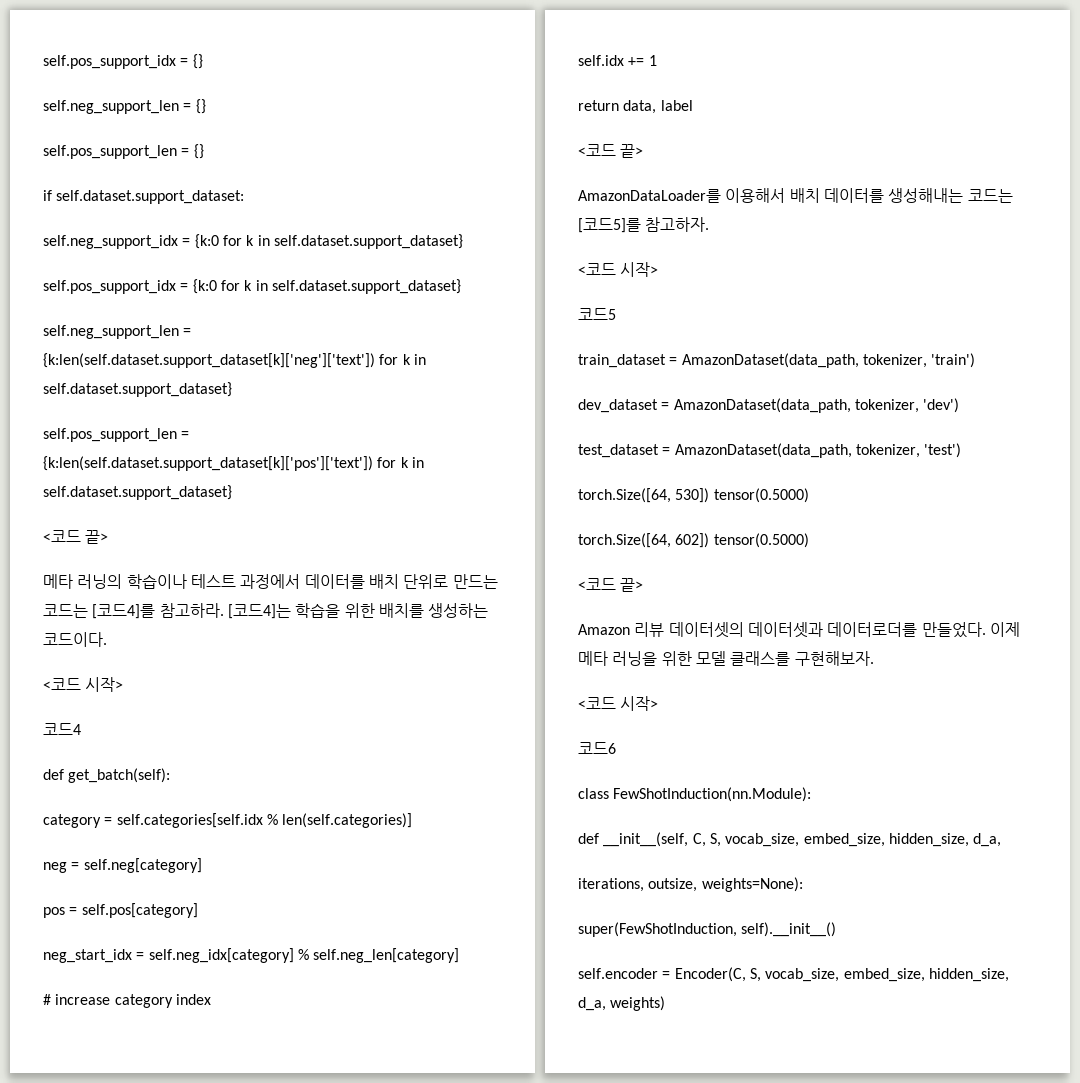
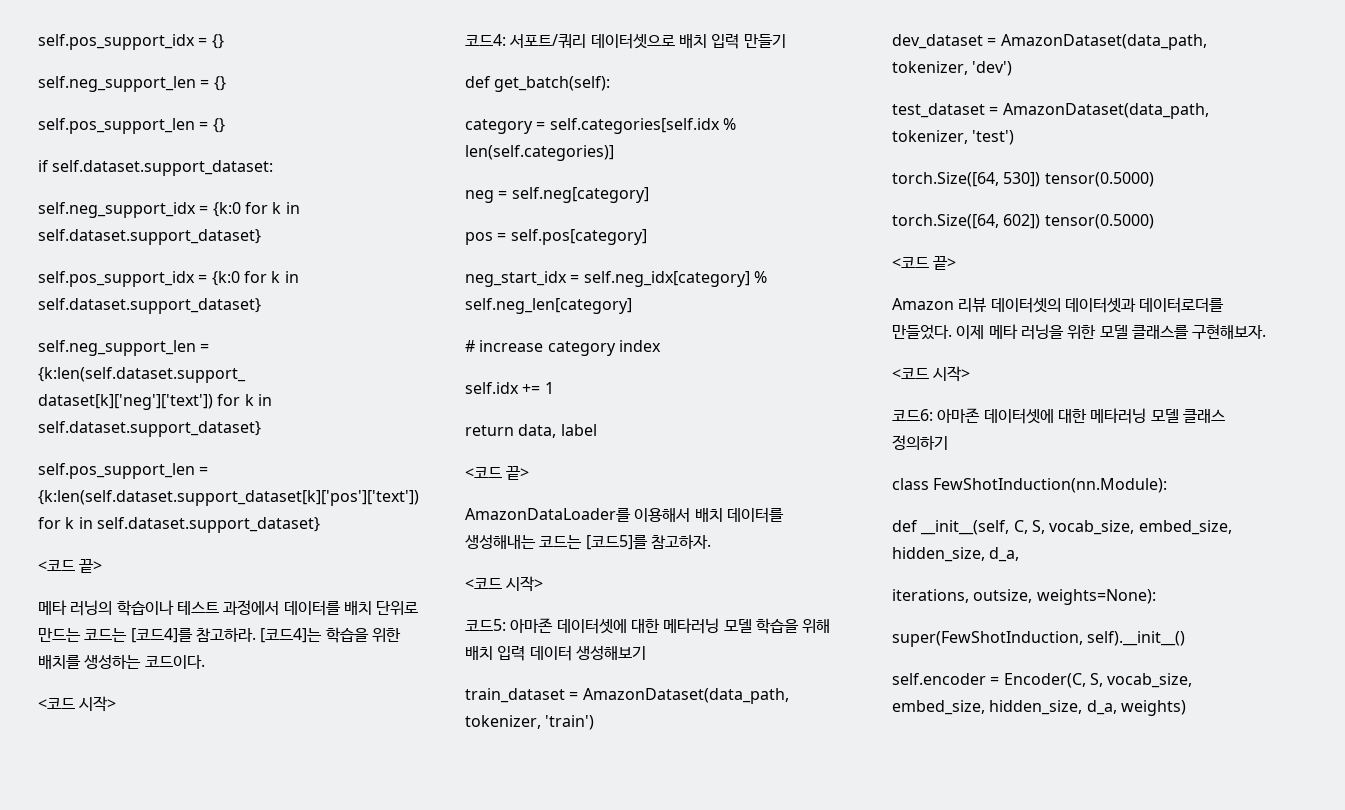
[43,723,81,735] 코드4 -> [465,33,786,49] 코드4: 서포트/쿼리 데이터셋으로 배치 입력 만들기
[578,308,616,320] 코드5 -> [465,618,831,634] [465,645,646,661] 코드5: 아마존 데이터셋에 대한 메타러닝 모델 학습을 위해 배치 입력 데이터 생성해보기
[578,742,616,754] 코드6 -> [892,408,1225,424] [892,435,948,450] 코드6: 아마존 데이터셋에 대한 메타러닝 모델 클래스 정의하기

